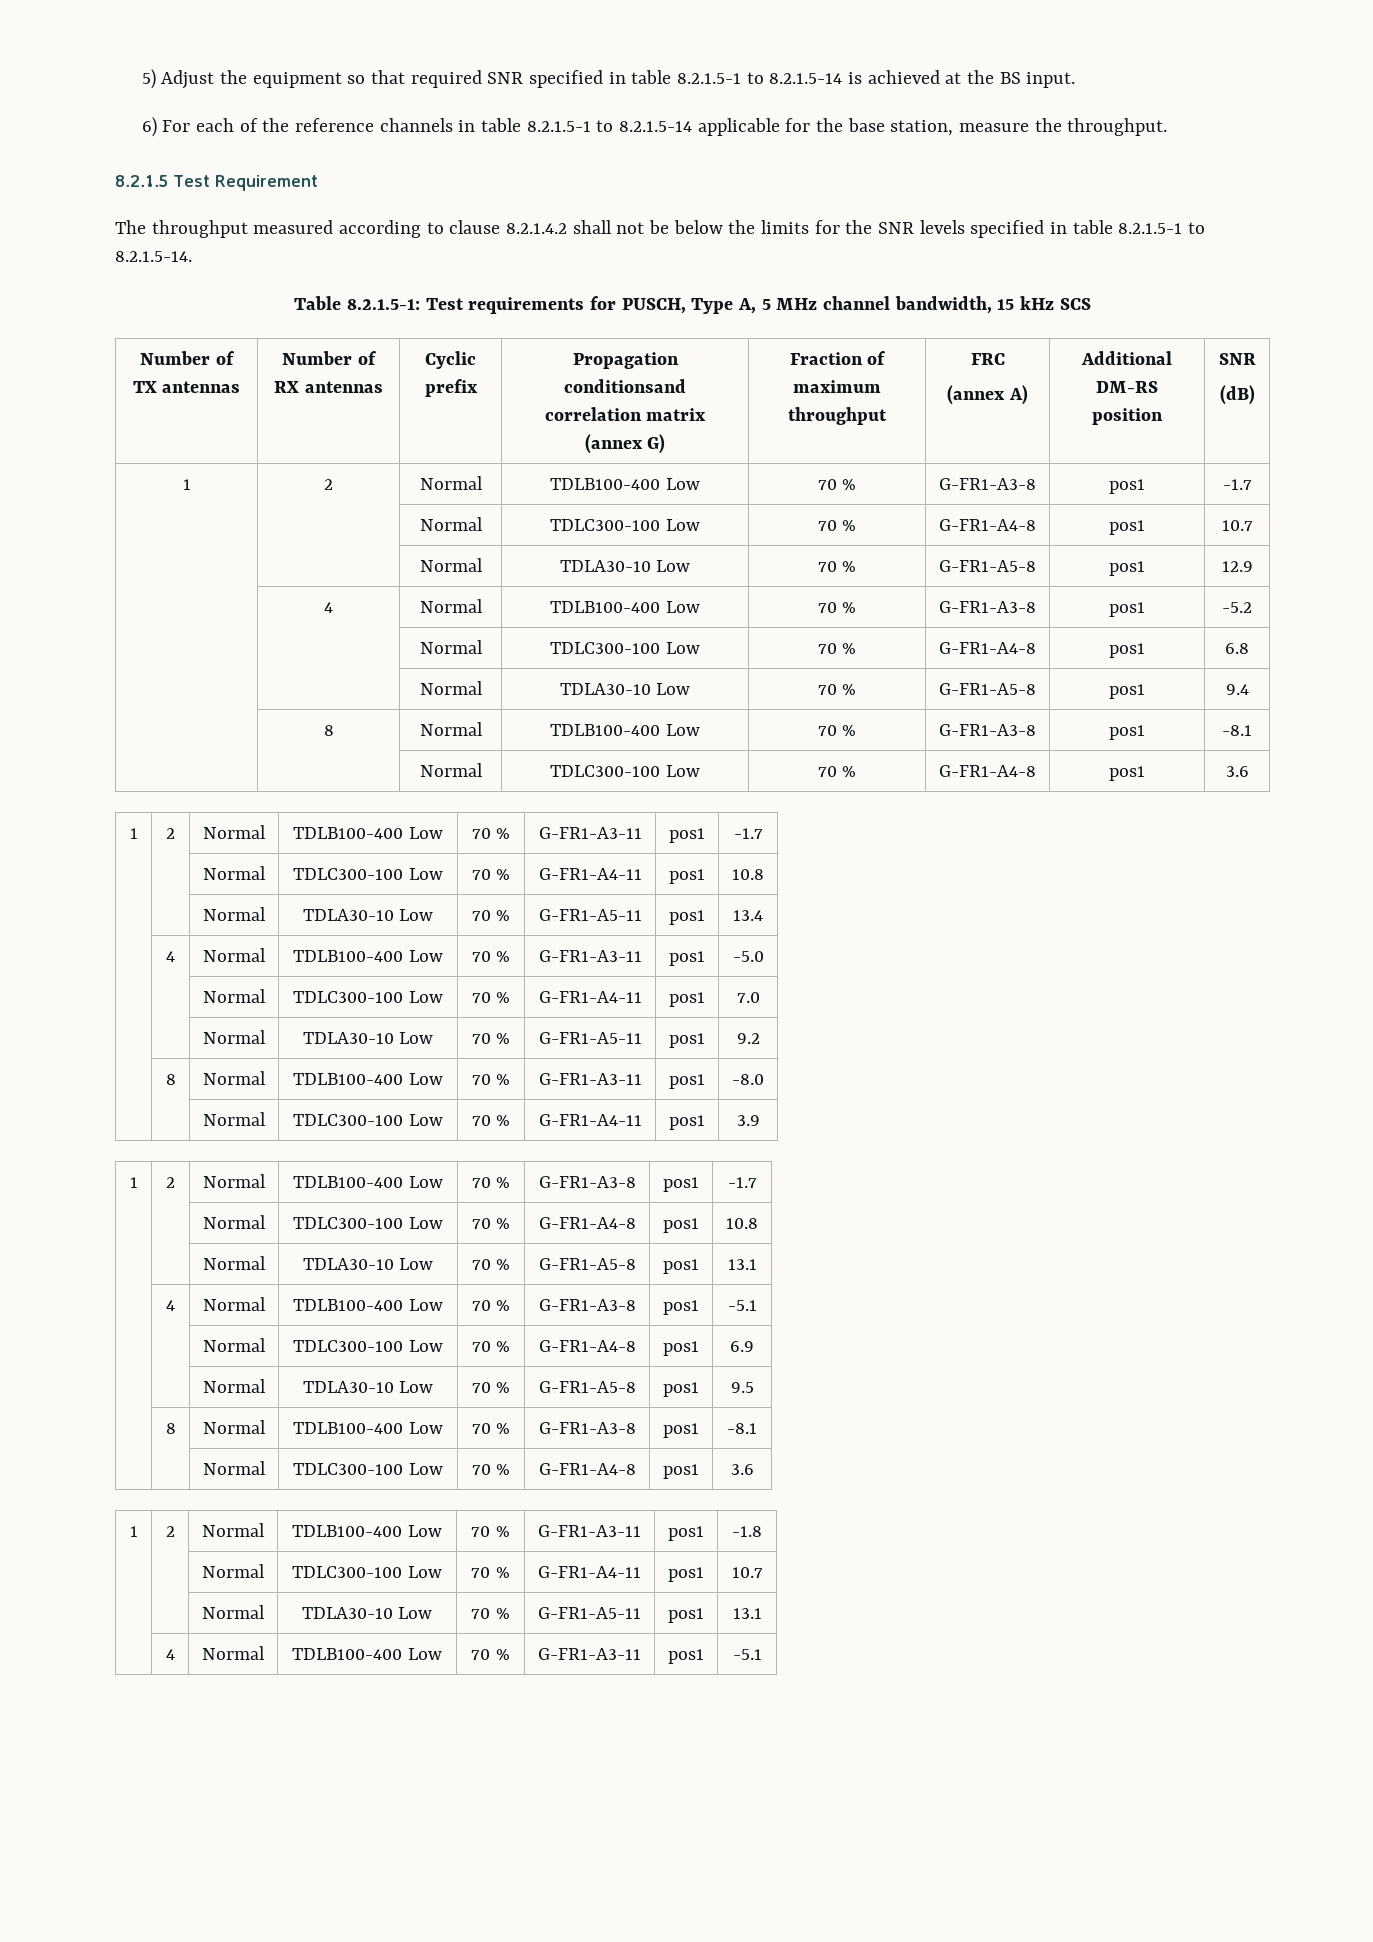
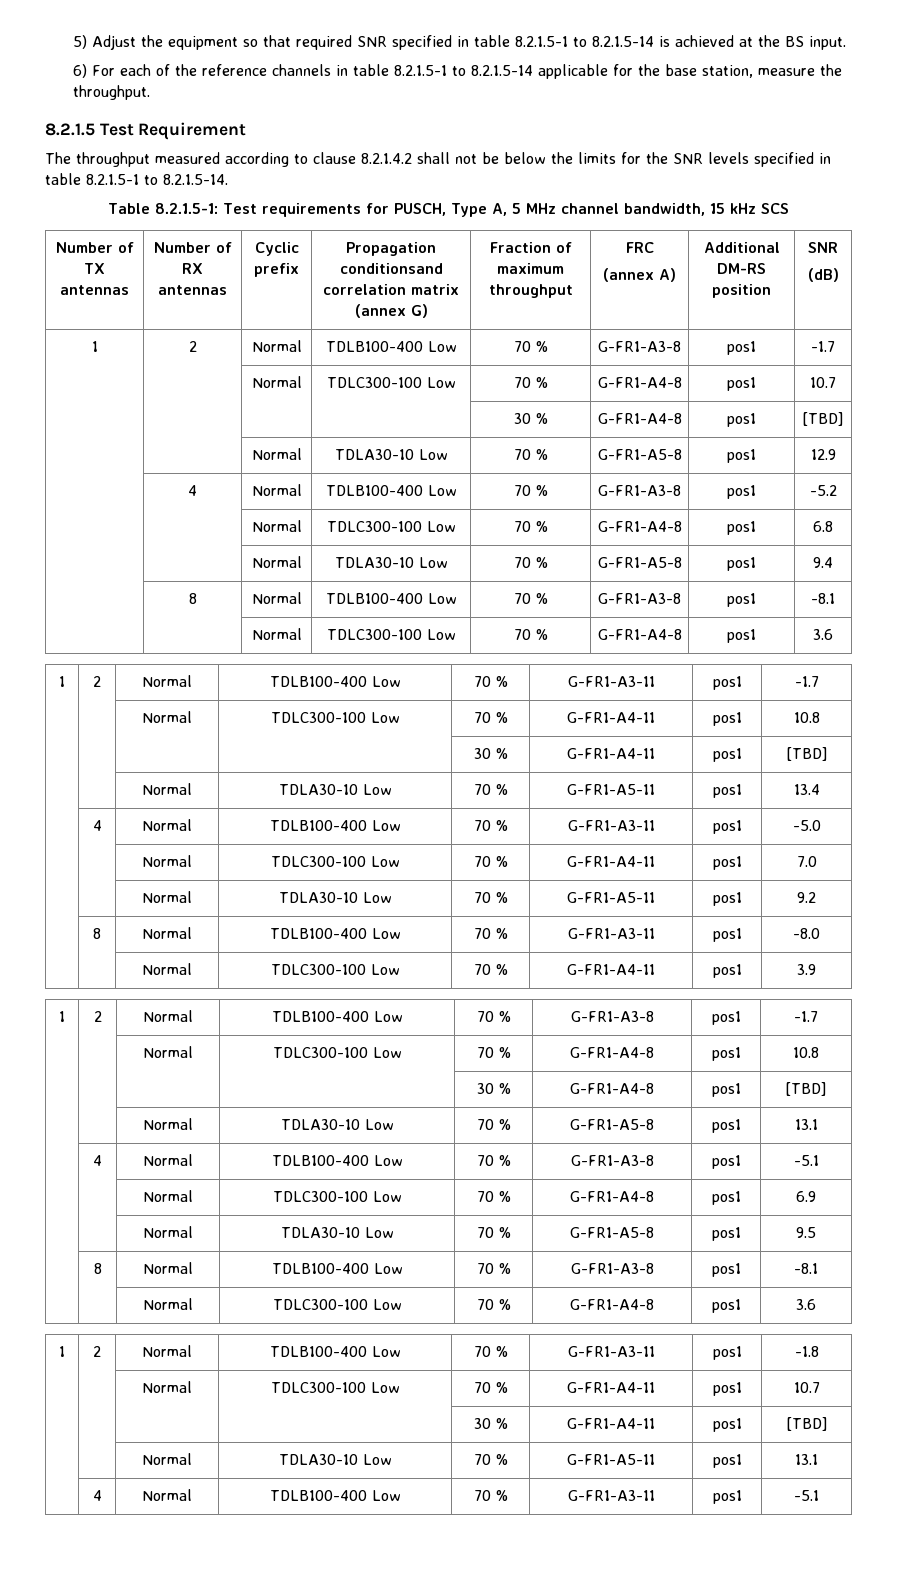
(1253, 525) none -> [513,413,548,424] [597,413,682,424] [727,413,756,427] [802,412,844,426] // | | | | 30 % | G-FR1-A4-8 | pos1 | [TBD]
(764, 874) none -> [473,748,508,759] [567,748,655,759] [712,748,742,762] [785,747,828,761] // | | | | 30 % | G-FR1-A4-11 | pos1 | [TBD]
(758, 1223) none -> [476,1083,511,1094] [570,1083,654,1094] [711,1083,741,1097] [785,1082,827,1096] // | | | | 30 % | G-FR1-A4-8 | pos1 | [TBD]
(763, 1572) none -> [473,1418,508,1429] [567,1418,655,1429] [712,1418,742,1432] [785,1417,828,1431] // | | | | 30 % | G-FR1-A4-11 | pos1 | [TBD]

